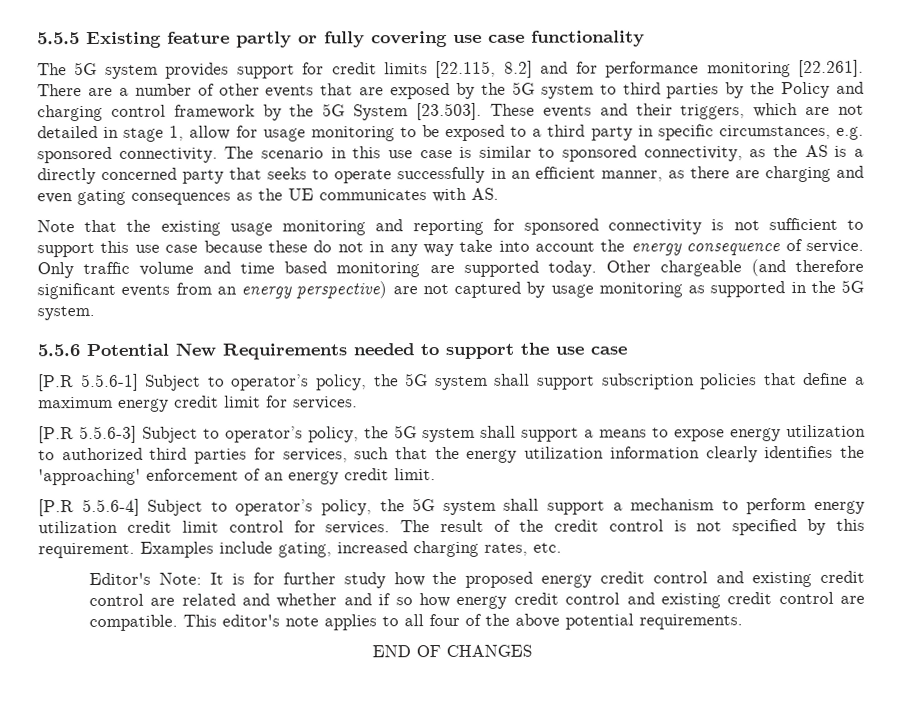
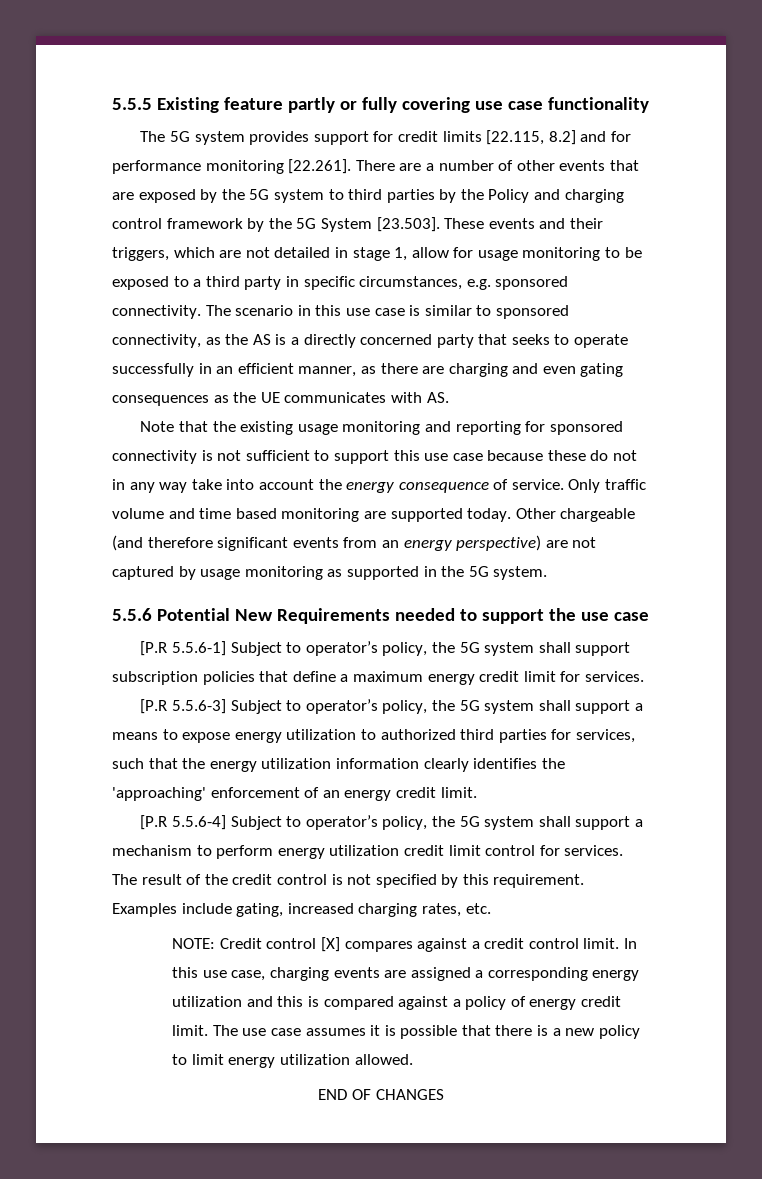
[88,570,866,589] [88,591,866,609] [88,613,743,632] Editor's Note: It is for further study how the proposed energy credit control and existing credit control are related and whether and if so how energy credit control and existing credit control are compatible. This editor's note applies to all four of the above potential requirements. -> [172,937,638,952] [172,967,640,981] [172,996,622,1010] [172,1025,640,1039] [172,1054,413,1068] NOTE: Credit control [X] compares against a credit control limit. In this use case, charging events are assigned a corresponding energy utilization and this is compared against a policy of energy credit limit. The use case assumes it is possible that there is a new policy to limit energy utilization allowed.

